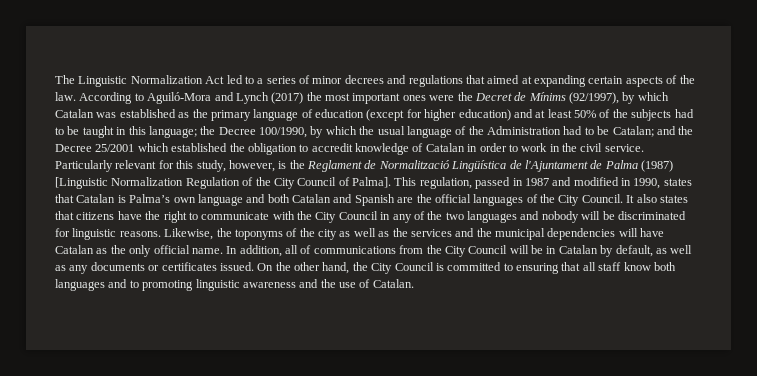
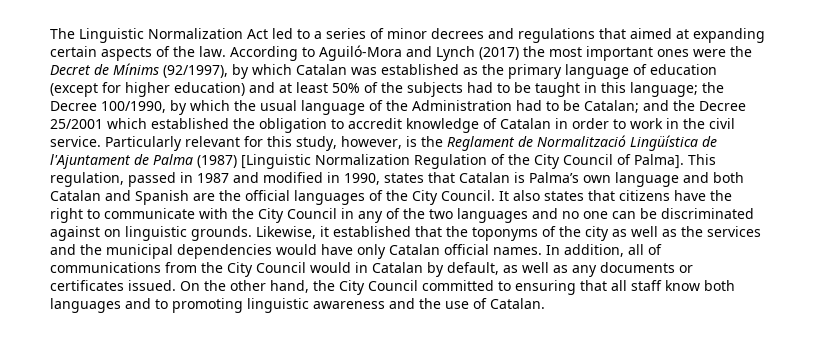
[541,211,686,223] [55,228,214,240] nobody will be discriminated for linguistic reasons. Likewise, -> [562,208,754,219] [50,226,442,241] no one can be discriminated against on linguistic grounds. Likewise, it established that
[618,228,665,237] [55,245,223,257] will have Catalan as the only official name. -> [276,244,542,259] would have only Catalan official names.
[509,245,543,254] will be -> [310,262,351,273] would
[435,263,444,271] is -> (418, 285) none

